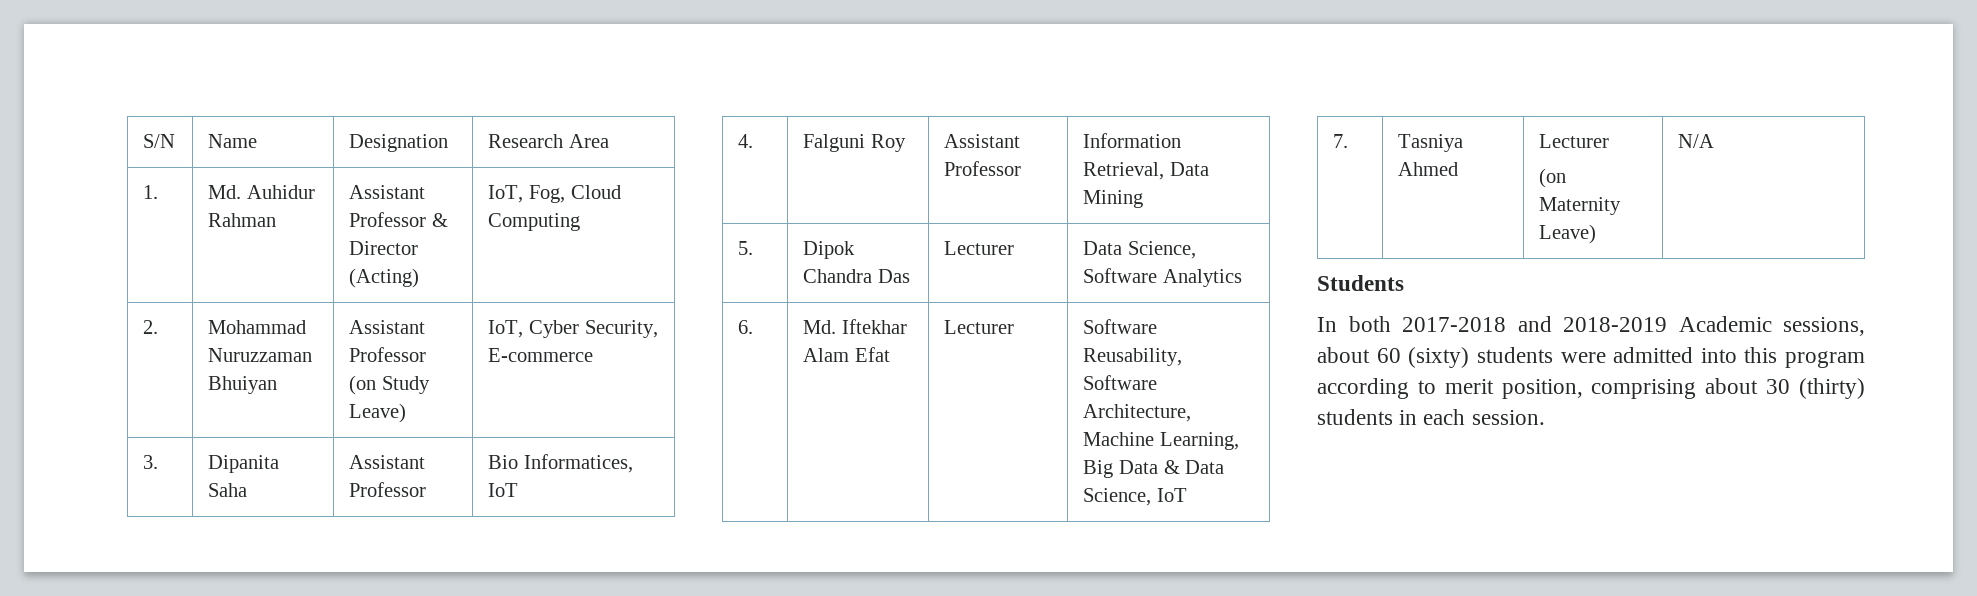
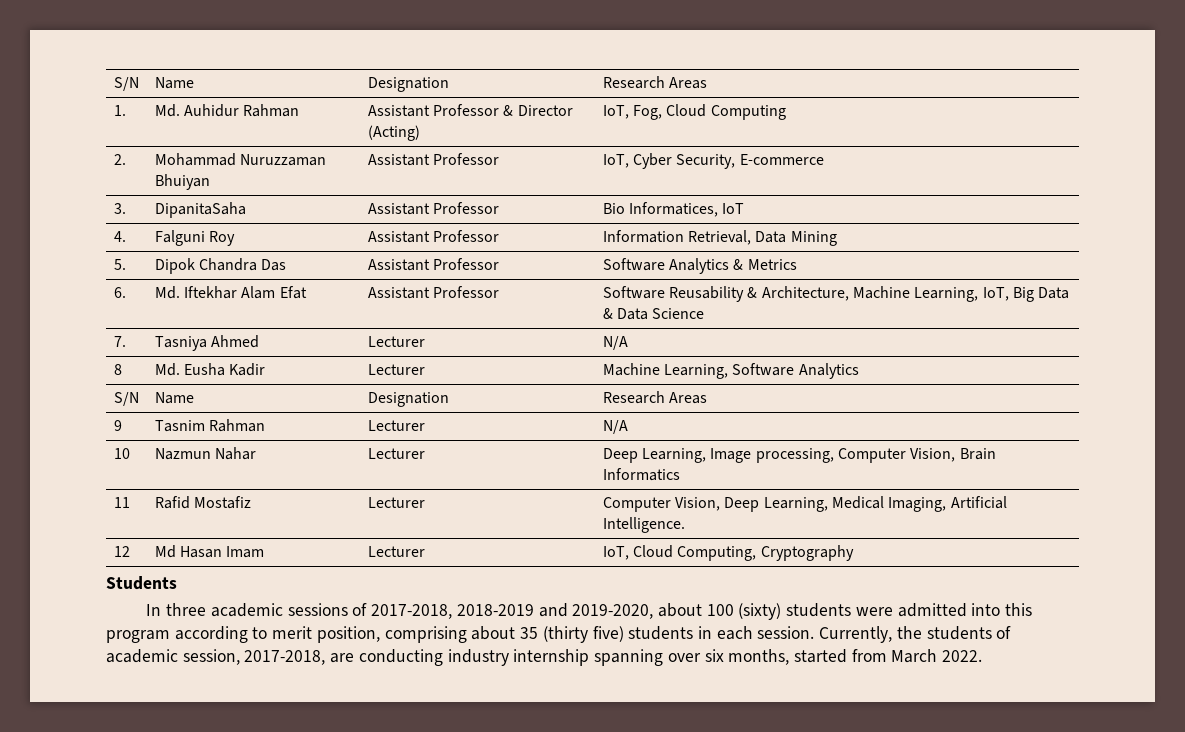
[143,134,176,148] [208,134,258,148] [349,134,449,152] [488,134,609,148] S/N | Name | Designation | Research Area -> [113,77,139,91] [154,77,194,89] [367,77,449,92] [602,76,707,89] S/N | Name | Designation | Research Areas
[349,375,430,395] [349,403,407,423] (on Study Leave) -> (499, 159) none
[208,455,280,473] [208,483,248,497] Dipanita Saha -> [154,202,246,218] DipanitaSaha
[944,241,1015,255] [1083,241,1196,259] [1083,268,1242,287] Lecturer | Data Science, Software Analytics -> [367,258,499,271] [602,258,797,274] Assistant Professor | Software Analytics & Metrics
[944,320,1015,334] [1083,319,1158,334] [1083,348,1183,366] [1083,375,1158,390] Lecturer | Software Reusability, Software -> [367,286,499,299] [602,286,758,302] Assistant Professor | Software Reusability &
(1239, 441) none -> [982,287,1009,301] IoT,
[1083,488,1187,506] Science, IoT -> [652,308,705,319] Science
[1539,168,1567,188] [1539,197,1622,215] [1539,224,1597,244] [1678,134,1715,148] [1317,275,1404,291] [1317,316,1865,336] [1317,347,1401,363] // (on Maternity Leave) | N/A // Students // In both 2017-2018 and 2018-2019 Academic sessions, about 60 -> [602,336,628,350] [113,364,122,375] [154,363,266,376] [367,364,425,375] [602,363,859,379] [113,392,139,406] [154,392,194,404] [367,392,449,407] [602,391,707,404] [113,420,122,431] [154,419,265,432] [367,420,425,431] [602,420,628,434] [113,448,130,459] [154,447,256,460] [367,448,425,459] [602,448,996,463] [602,468,680,481] [113,497,130,508] [154,496,251,509] [367,497,425,508] [602,496,1007,512] [602,517,685,533] [113,546,130,557] [154,545,265,558] [367,546,425,557] [602,545,854,561] [106,576,177,590] [146,603,734,619] | N/A // 8 | Md. Eusha Kadir | Lecturer | Machine Learning, Software Analytics // S/N | Name | Designation | Research Areas // 9 | Tasnim Rahman | Lecturer | N/A // 10 | Nazmun Nahar | Lecturer | Deep Learning, Image processing, Computer Vision, Brain Informatics // 11 | Rafid Mostafiz | Lecturer | Computer Vision, Deep Learning, Medical Imaging, Artificial Intelligence. // 12 | Md Hasan Imam | Lecturer | IoT, Cloud Computing, Cryptography // Students // In three academic sessions of 2017-2018, 2018-2019 and 2019-2020, about 100
[1766,378,1865,399] 30 (thirty) -> [520,626,624,643] 35 (thirty five)
(1545, 417) none -> [819,626,1012,643] [106,649,983,666] Currently, the students of academic session, 2017-2018, are conducting industry internship spanning over six months, started from March 2022.

